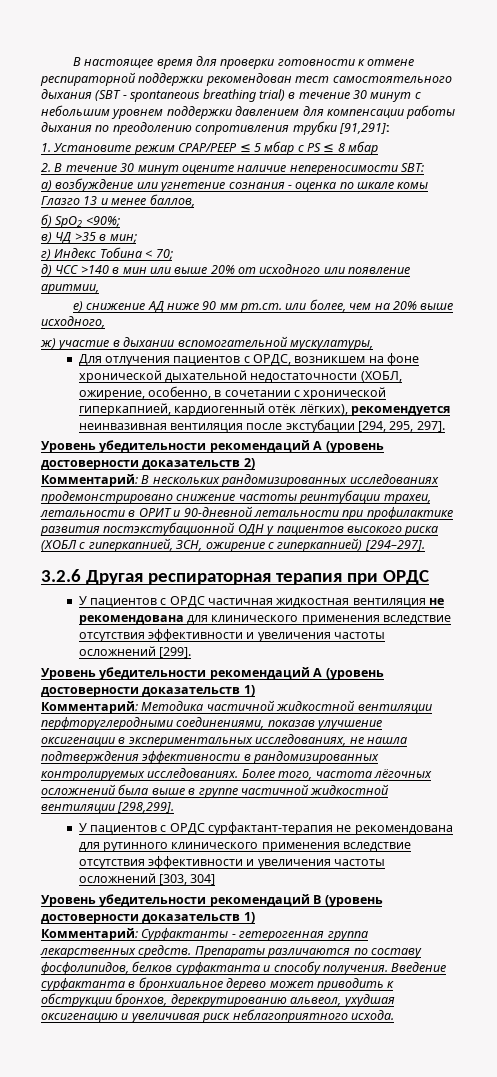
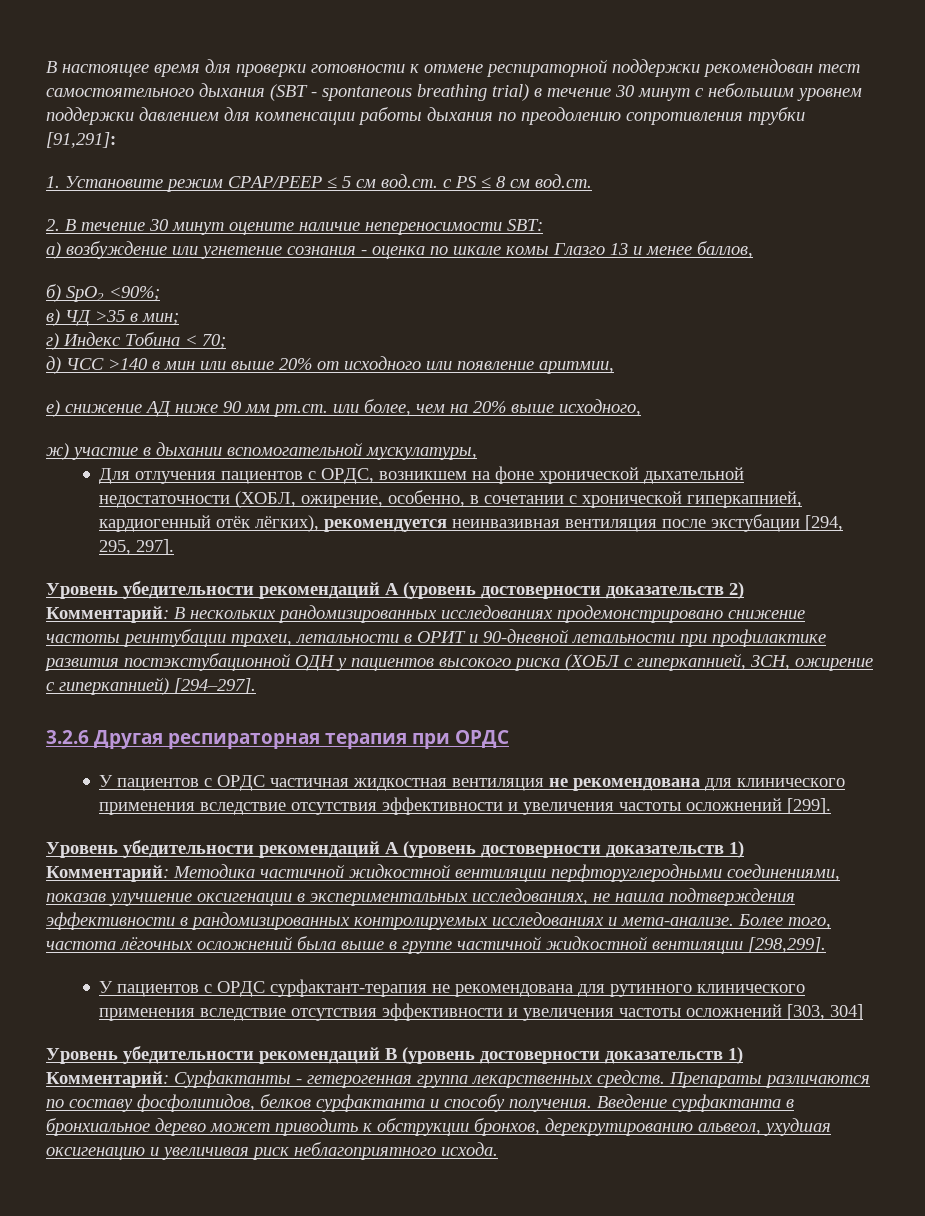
[264,141,295,155] мбар -> [356,174,438,188] см вод.ст.
[348,141,379,155] мбар -> [510,174,592,188] см вод.ст.
[147,768,239,778] исследованиях. -> [492,912,734,926] исследованиях и мета-анализе.

